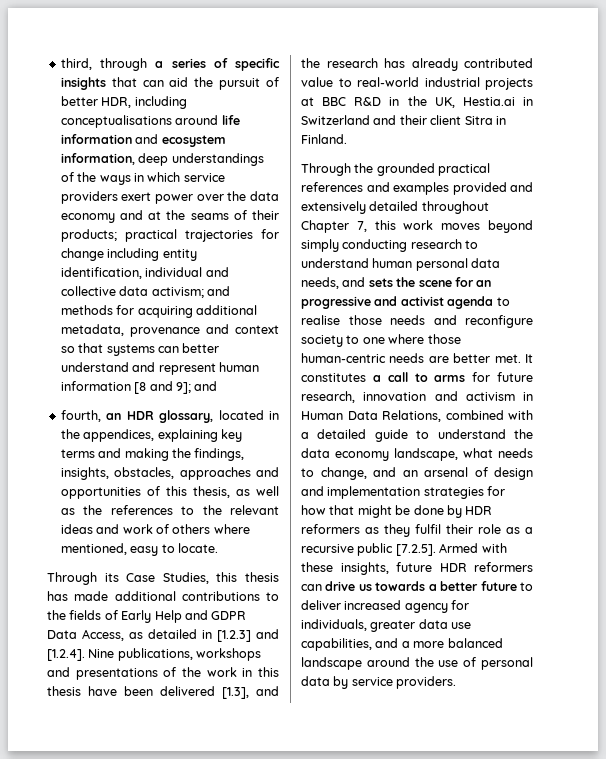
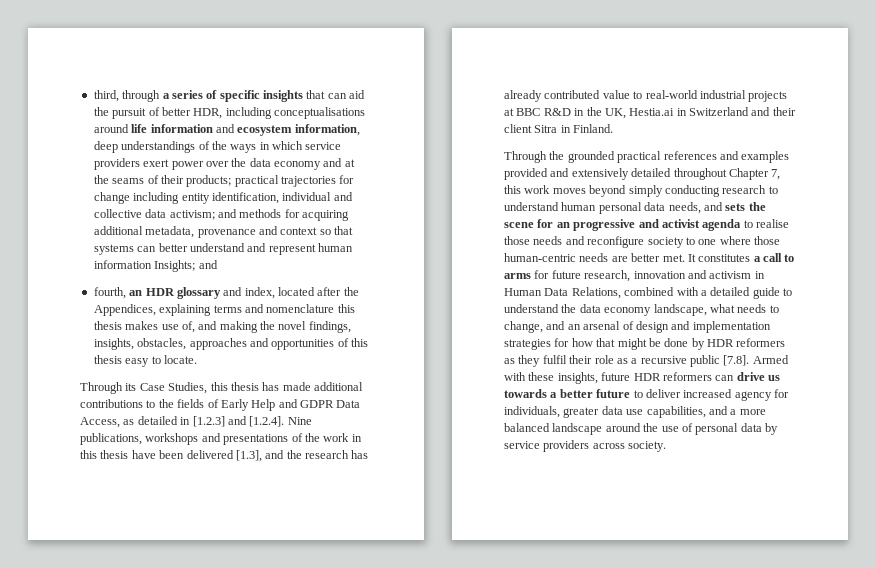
[134,381,191,394] [8 and 9]; -> [154,260,196,272] Insights;
[159,410,279,423] [60,429,242,442] [60,449,95,458] glossary, located in the appendices, explaining key terms -> [176,287,359,299] [93,304,355,316] [93,321,195,333] glossary and index, located after the Appendices, explaining terms and nomenclature this thesis makes use of,
(191, 453) none -> [278,321,307,330] novel
[192,486,279,498] [60,505,279,515] [60,524,250,534] [60,543,127,555] thesis, as well as the references to the relevant ideas and work of others where mentioned, -> [93,355,122,364] thesis
[395,544,436,556] [7.2.5]. -> [723,355,750,366] [7.8].
[396,676,457,689] providers. -> [543,440,667,452] providers across society.

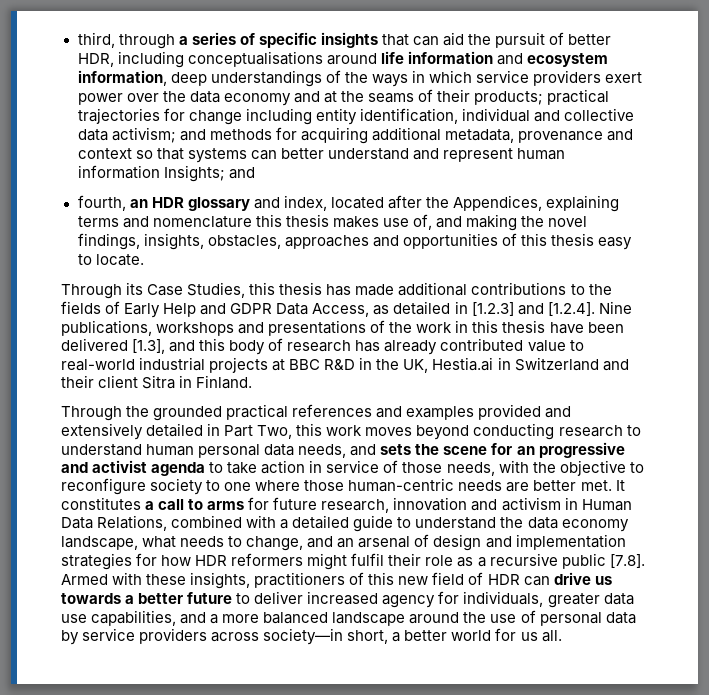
[286,450,302,459] the -> [199,338,284,355] this body of
[673,168,781,180] throughout Chapter 7, -> [207,423,293,439] in Part Two,
[628,185,663,197] simply -> (470, 432) none
[756,219,789,228] [504,236,585,245] realise those needs and -> [227,460,644,476] take action in service of those needs, with the objective to
[596,338,786,350] [504,355,541,367] that might be done by HDR reformers as they -> [195,553,348,570] HDR reformers might
[601,372,712,381] future HDR reformers -> [254,572,520,588] practitioners of this new field of HDR
[628,441,667,452] society. -> [263,628,562,645] society—in short, a better world for us all.

